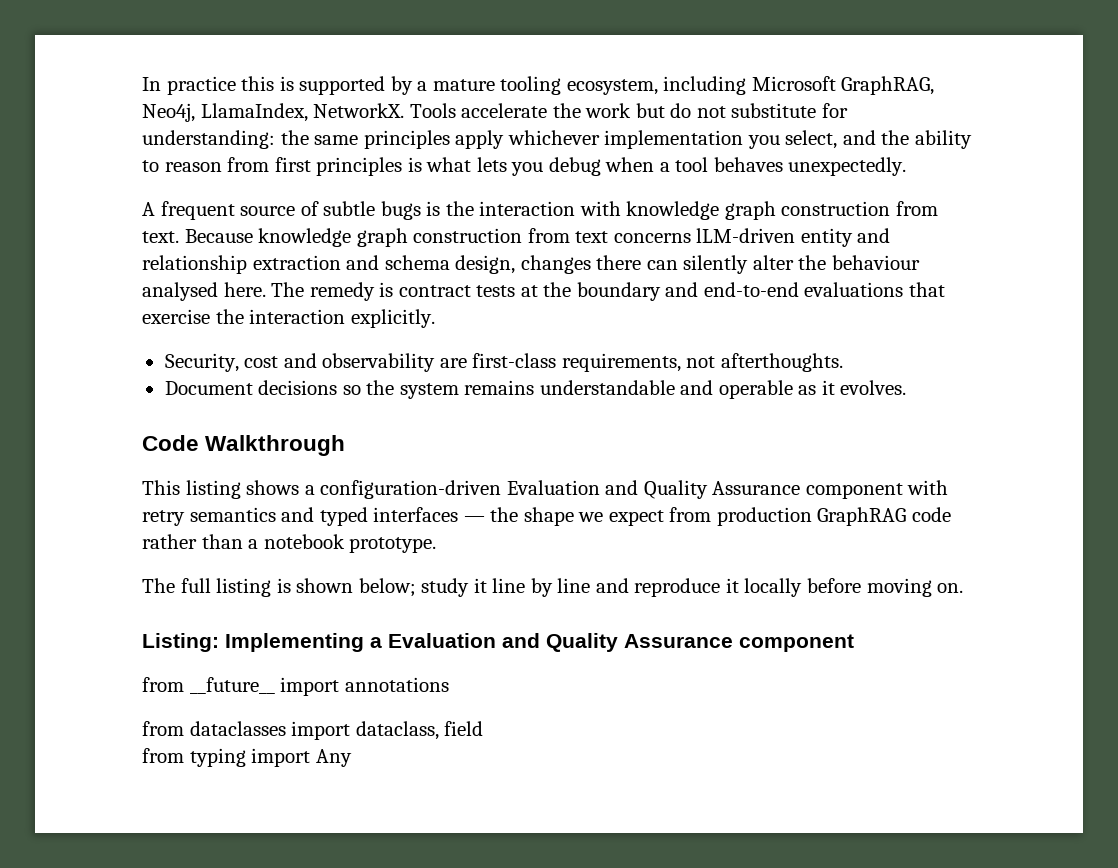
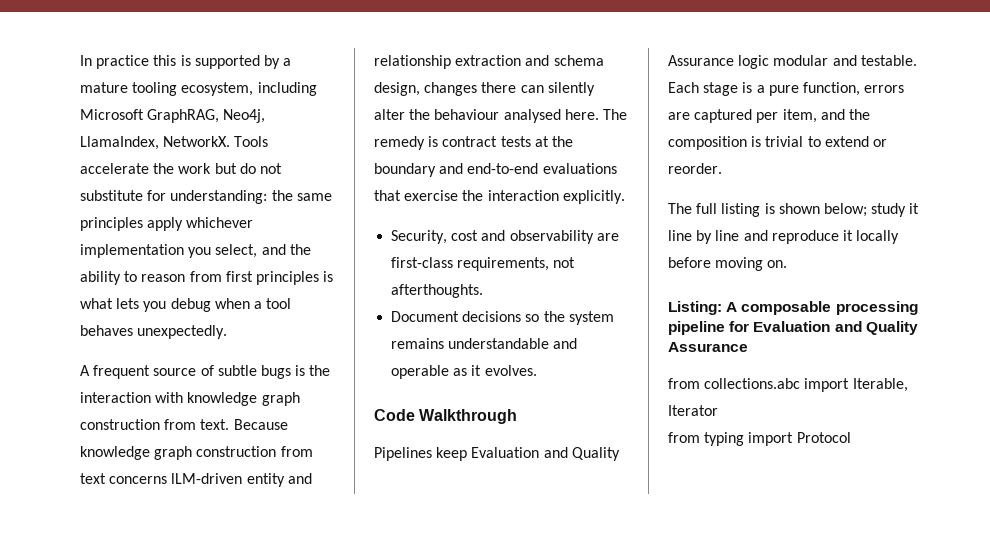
[142,480,949,499] [142,507,951,526] [142,534,437,553] This listing shows a configuration-driven Evaluation and Quality Assurance component with retry semantics and typed interfaces — the shape we expect from production GraphRAG code rather than a notebook prototype. -> [374,447,620,461] [668,55,917,69] [668,82,905,96] [668,109,870,123] [668,136,887,150] [668,163,722,174] Pipelines keep Evaluation and Quality Assurance logic modular and testable. Each stage is a pure function, errors are captured per item, and the composition is trivial to extend or reorder.
[225,633,854,652] [142,677,449,696] [142,721,484,740] Implementing a Evaluation and Quality Assurance component // from __future__ import annotations // from dataclasses import dataclass, field -> [726,301,918,315] [668,321,918,335] [668,342,748,352] [668,378,908,392] [668,405,718,416] A composable processing pipeline for Evaluation and Quality Assurance // from collections.abc import Iterable, Iterator
[315,749,352,767] Any -> [796,432,851,443] Protocol

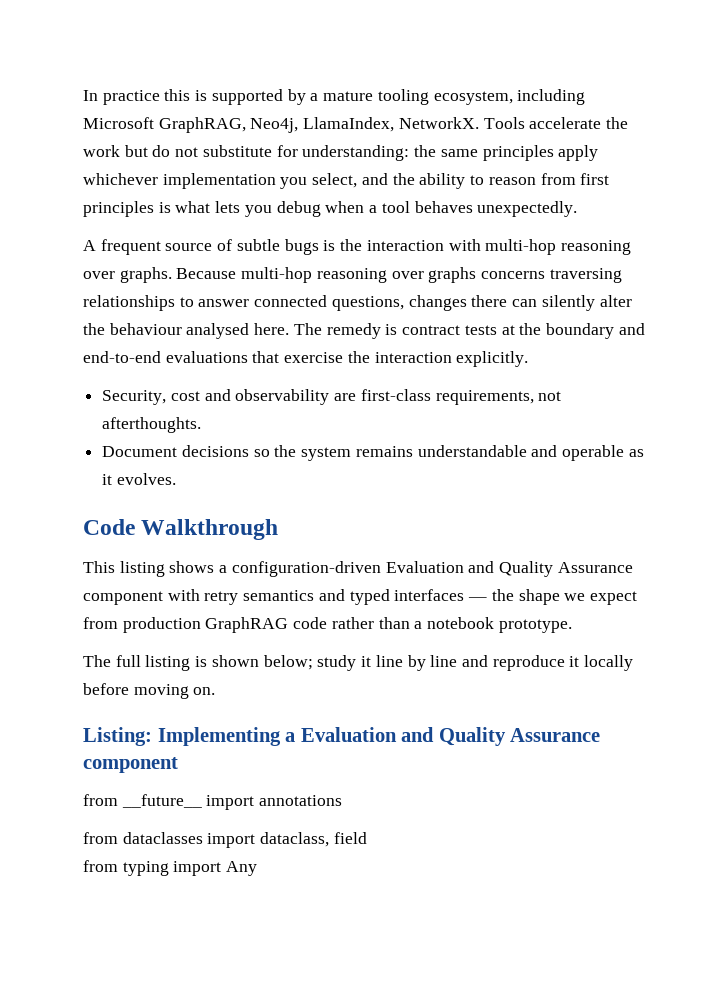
[187,392,300,406] [80,419,288,430] [80,446,313,460] [80,473,312,487] [374,55,604,69] [374,82,420,96] knowledge graph construction from text. Because knowledge graph construction from text concerns lLM-driven entity and relationship extraction and schema design, -> [485,239,631,255] [83,267,622,283] [83,295,404,311] multi-hop reasoning over graphs. Because multi-hop reasoning over graphs concerns traversing relationships to answer connected questions,
[374,447,620,461] [668,55,917,69] [668,82,905,96] [668,109,870,123] [668,136,887,150] [668,163,722,174] Pipelines keep Evaluation and Quality Assurance logic modular and testable. Each stage is a pure function, errors are captured per item, and the composition is trivial to extend or reorder. -> [83,561,633,577] [83,589,637,605] [83,617,572,633] This listing shows a configuration-driven Evaluation and Quality Assurance component with retry semantics and typed interfaces — the shape we expect from production GraphRAG code rather than a notebook prototype.
[726,301,918,315] [668,321,918,335] [668,342,748,352] [668,378,908,392] [668,405,718,416] A composable processing pipeline for Evaluation and Quality Assurance // from collections.abc import Iterable, Iterator -> [157,727,601,746] [83,757,178,773] [83,794,343,810] [83,832,367,848] Implementing a Evaluation and Quality Assurance component // from __future__ import annotations // from dataclasses import dataclass, field
[796,432,851,443] Protocol -> [226,861,258,876] Any

